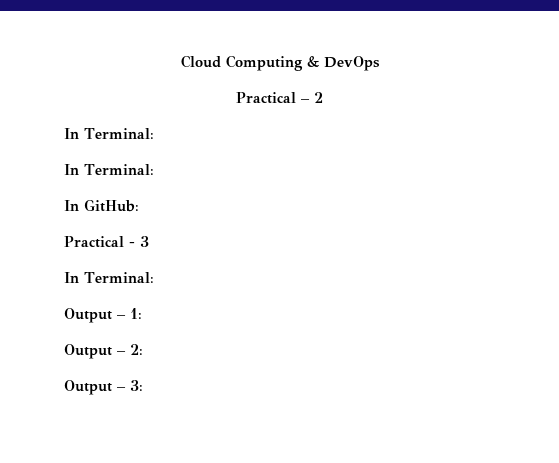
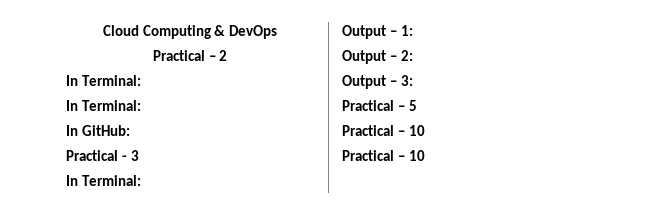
(143, 385) none -> [342,100,417,111] [342,125,425,136] [342,150,425,161] // Practical – 5 // Practical – 10 // Practical – 10

